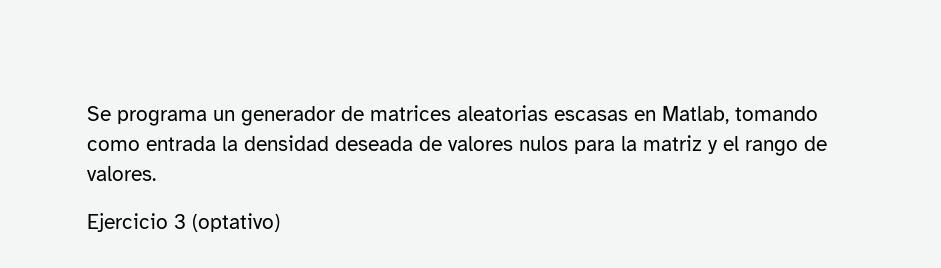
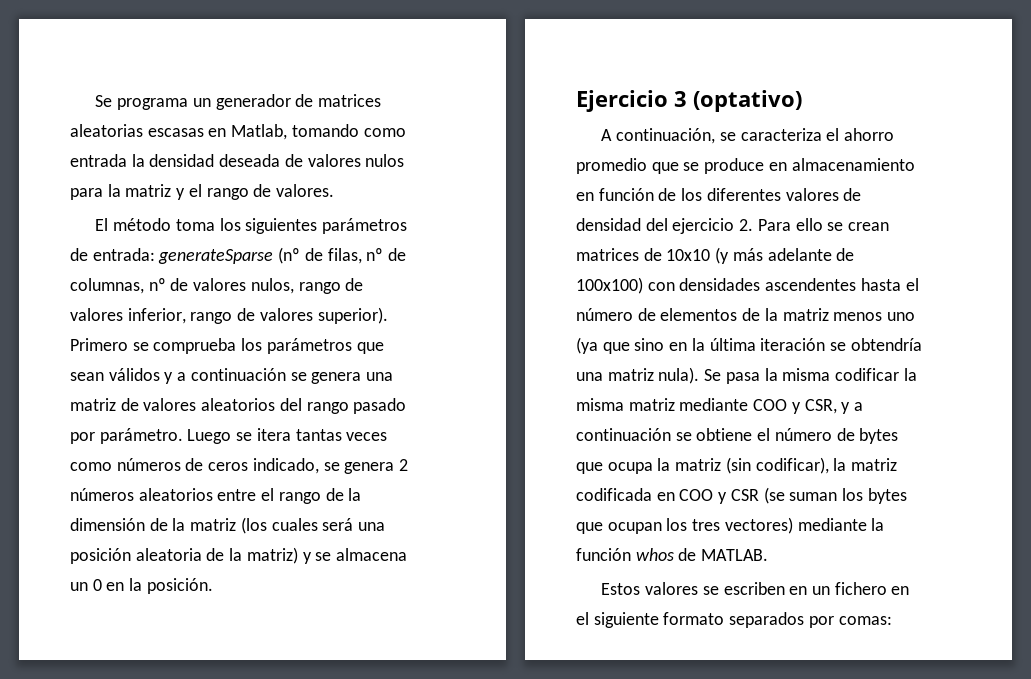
[87,213,280,232] Ejercicio 3 (optativo) -> [95,218,408,234] [70,247,407,264] [70,278,364,294] [70,307,388,324] [70,338,384,354] [70,368,394,384] [70,398,407,414] [70,428,388,444] [70,458,409,474] [70,488,362,504] [70,517,386,534] [70,547,408,564] [70,578,213,594] [576,90,802,112] [601,128,895,144] [576,158,915,174] [576,188,862,201] [576,218,890,234] [576,247,855,264] [576,277,919,294] [576,308,916,321] [576,337,922,354] [576,367,917,384] [576,398,864,414] [576,428,899,444] [576,457,898,474] [576,487,907,504] [576,517,885,534] [576,548,769,561] [601,582,910,595] [576,612,892,628] El método toma los siguientes parámetros de entrada: generateSparse (nº de filas, nº de columnas, nº de valores nulos, rango de valores inferior, rango de valores superior). Primero se comprueba los parámetros que sean válidos y a continuación se genera una matriz de valores aleatorios del rango pasado por parámetro. Luego se itera tantas veces como números de ceros indicado, se genera 2 números aleatorios entre el rango de la dimensión de la matriz (los cuales será una posición aleatoria de la matriz) y se almacena un 0 en la posición. // Ejercicio 3 (optativo) // A continuación, se caracteriza el ahorro promedio que se produce en almacenamiento en función de los diferentes valores de densidad del ejercicio 2. Para ello se crean matrices de 10x10 (y más adelante de 100x100) con densidades ascendentes hasta el número de elementos de la matriz menos uno (ya que sino en la última iteración se obtendría una matriz nula). Se pasa la misma codificar la misma matriz mediante COO y CSR, y a continuación se obtiene el número de bytes que ocupa la matriz (sin codificar), la matriz codificada en COO y CSR (se suman los bytes que ocupan los tres vectores) mediante la función whos de MATLAB. // Estos valores se escriben en un fichero en el siguiente formato separados por comas:

